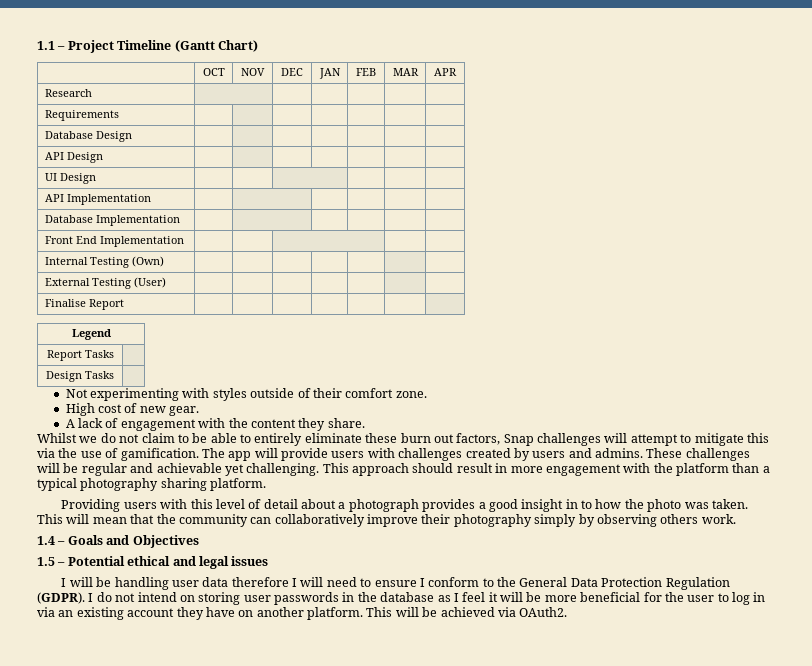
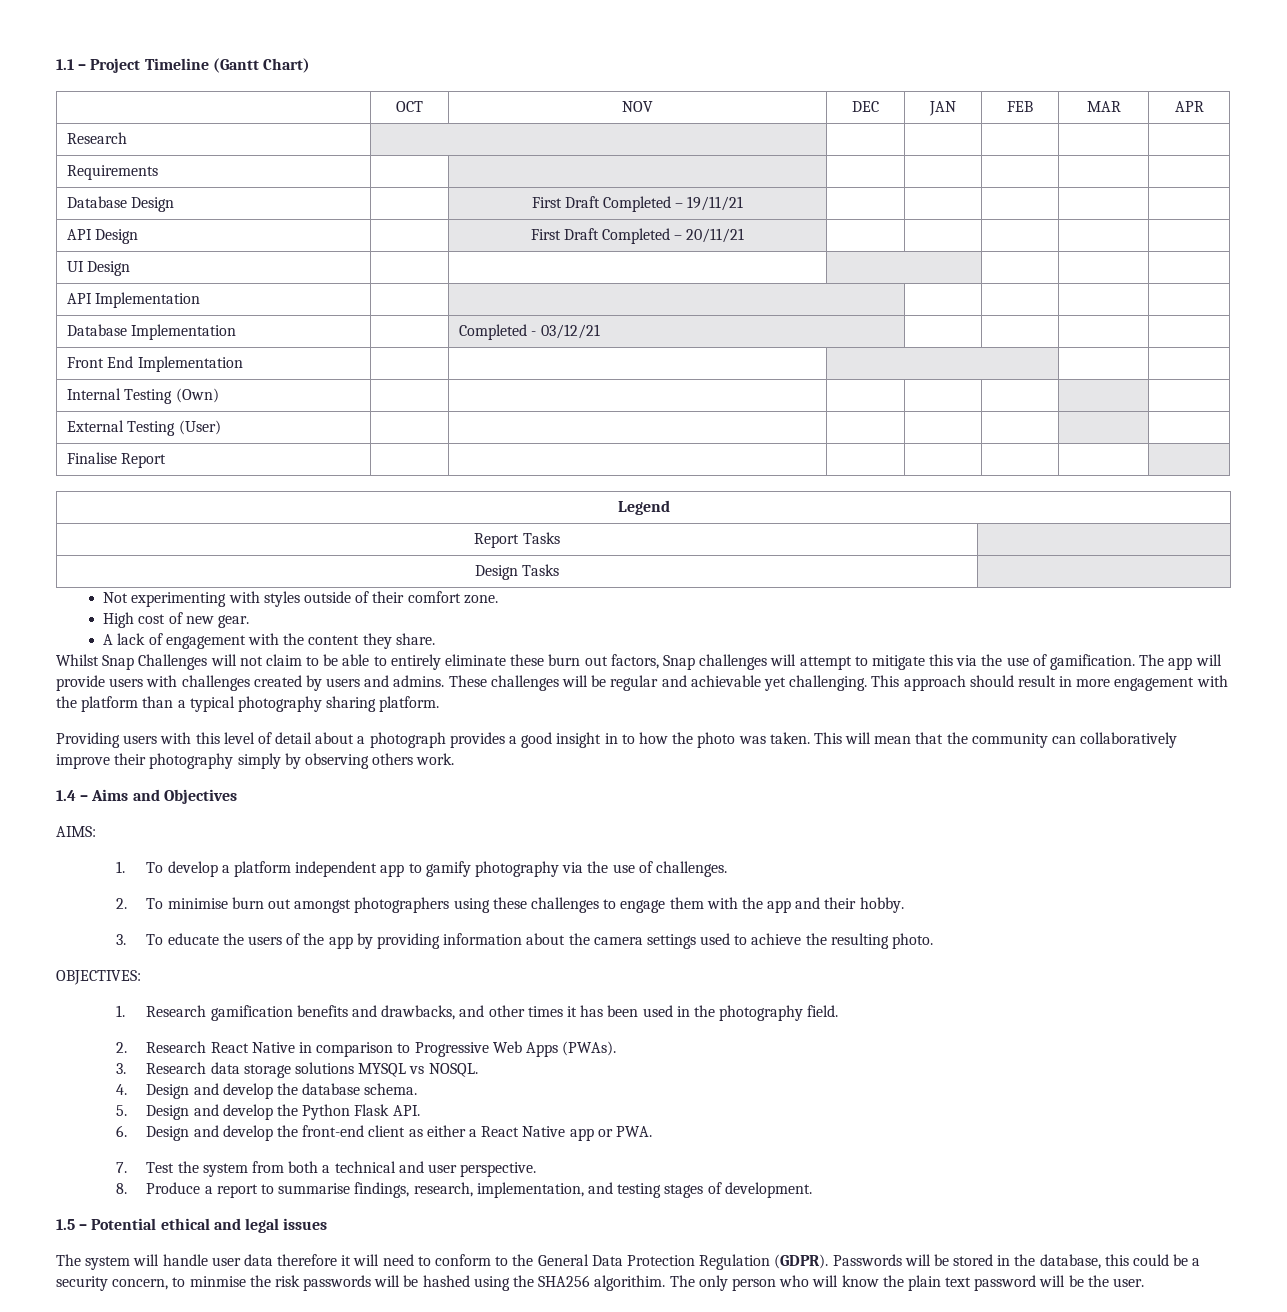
[44,152,103,163] | | | | | // API Design | | -> [531,196,744,212] [67,229,139,244] [530,228,745,244] First Draft Completed – 19/11/21 | | | | | // API Design | | First Draft Completed – 20/11/21
(180, 220) none -> [459,324,600,340] Completed - 03/12/21
[79,433,116,443] we do -> [102,654,237,670] Snap Challenges will
[67,535,103,545] Goals -> [91,789,129,801] Aims
(199, 541) none -> [56,826,96,837] [116,861,727,877] [116,897,904,913] [116,933,934,949] [56,970,141,985] [116,1005,839,1021] [116,1041,617,1057] [116,1062,478,1078] [116,1083,418,1099] [116,1104,420,1120] [116,1125,652,1141] [116,1161,537,1177] [116,1182,812,1198] // AIMS: // 1. To develop a platform independent app to gamify photography via the use of challenges. // 2. To minimise burn out amongst photographers using these challenges to engage them with the app and their hobby. // 3. To educate the users of the app by providing information about the camera settings used to achieve the resulting photo. // OBJECTIVES: // 1. Research gamification benefits and drawbacks, and other times it has been used in the photography field. // 2. Research React Native in comparison to Progressive Web Apps (PWAs). // 3. Research data storage solutions MYSQL vs NOSQL. // 4. Design and develop the database schema. // 5. Design and develop the Python Flask API. // 6. Design and develop the front-end client as either a React Native app or PWA. // 7. Test the system from both a technical and user perspective. // 8. Produce a report to summarise findings, research, implementation, and testing stages of development.
[61,577,169,590] I will be handling -> [56,1254,208,1270] The system will handle
[292,578,298,587] I -> [341,1255,352,1266] it
[374,578,425,587] ensure I -> (431, 1261) none
[88,592,766,605] [37,607,568,620] I do not intend on storing user passwords in the database as I feel it will be more beneficial for the user to log in via an existing account they have on another platform. This will be achieved via OAuth2. -> [832,1254,1201,1269] [56,1275,1144,1291] Passwords will be stored in the database, this could be a security concern, to minmise the risk passwords will be hashed using the SHA256 algorithim. The only person who will know the plain text password will be the user.

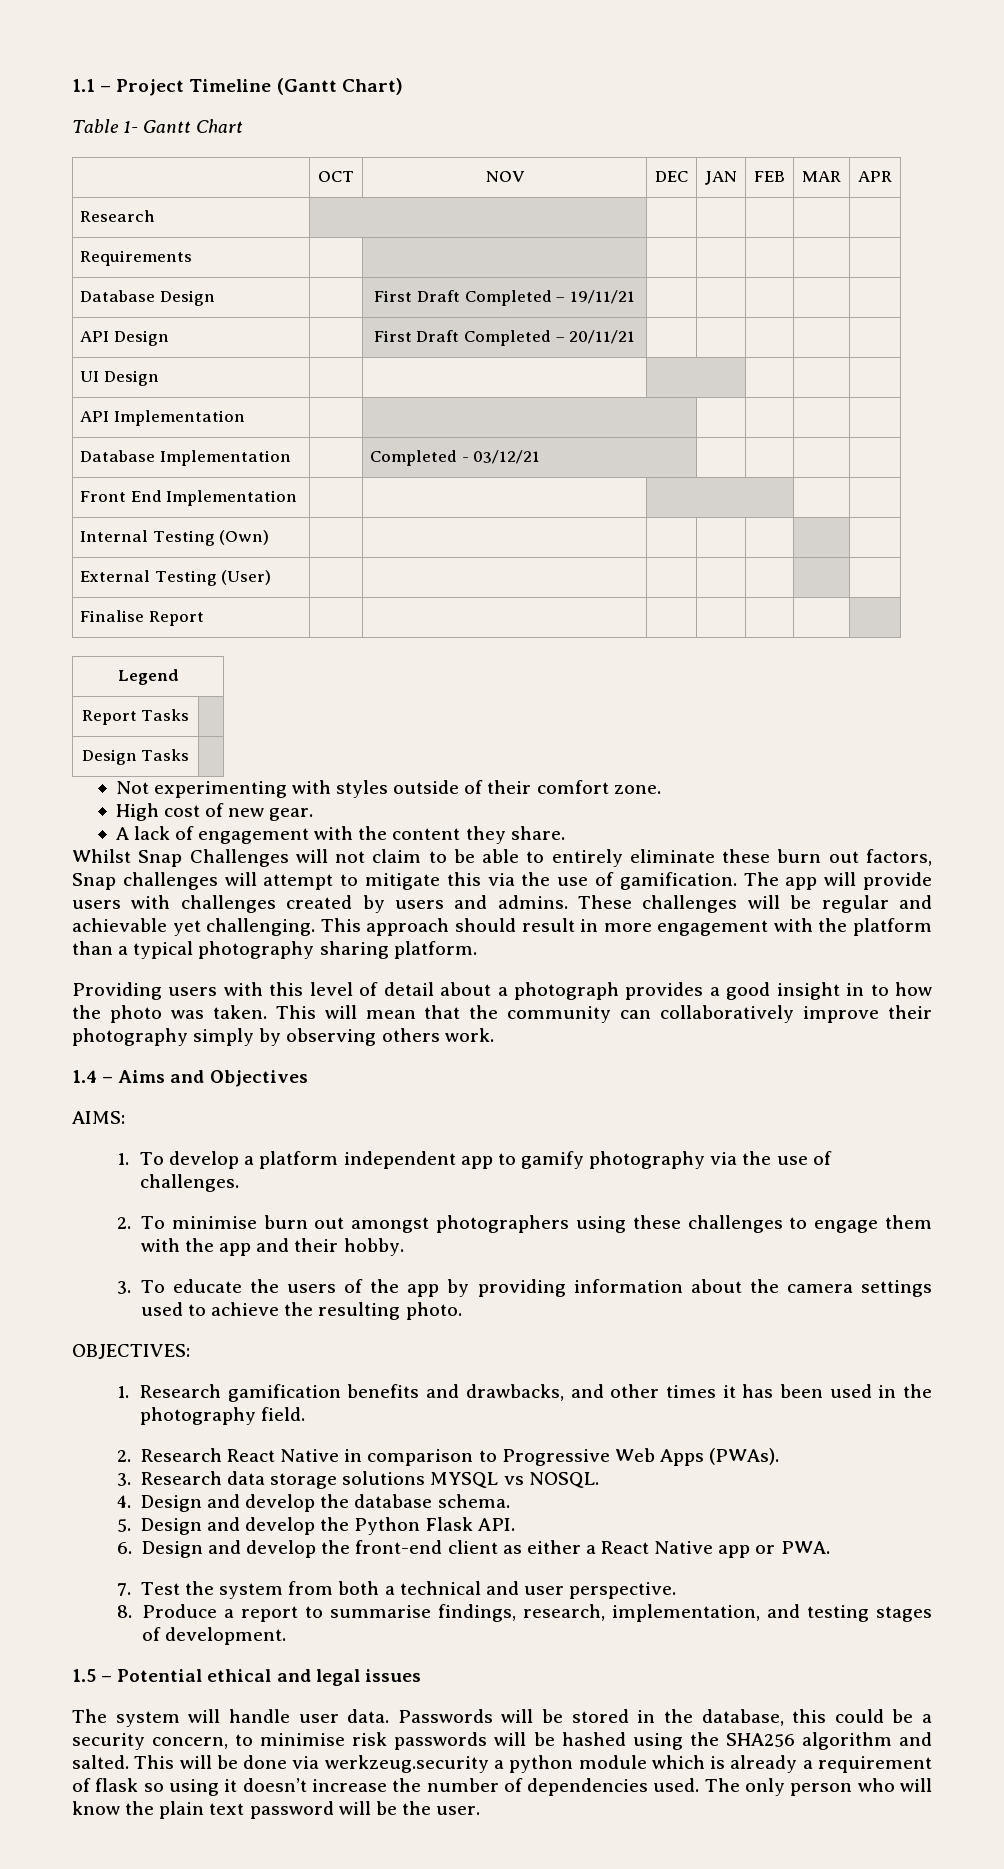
(310, 65) none -> [72,119,244,133] // Table 1- Gantt Chart
[243,1254,829,1270] data therefore it will need to conform to the General Data Protection Regulation (GDPR). -> [347,1709,390,1723] data.
[189,1275,271,1287] minmise the -> [260,1733,346,1746] minimise
[594,1275,666,1291] algorithim. -> [801,1732,933,1750] [72,1755,933,1773] [72,1778,700,1796] algorithm and salted. This will be done via werkzeug.security a python module which is already a requirement of flask so using it doesn’t increase the number of dependencies used.

